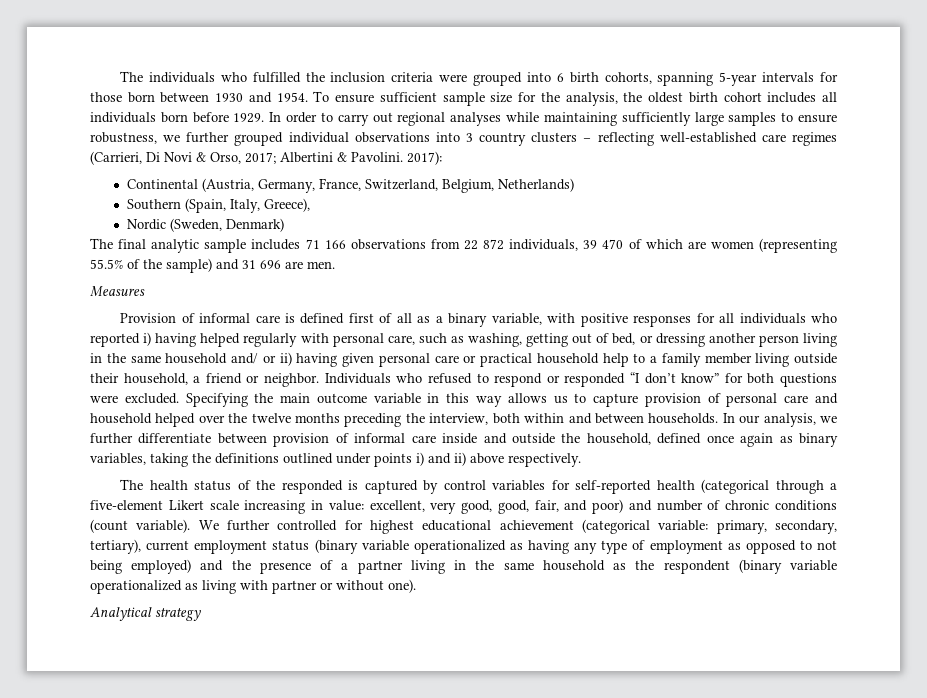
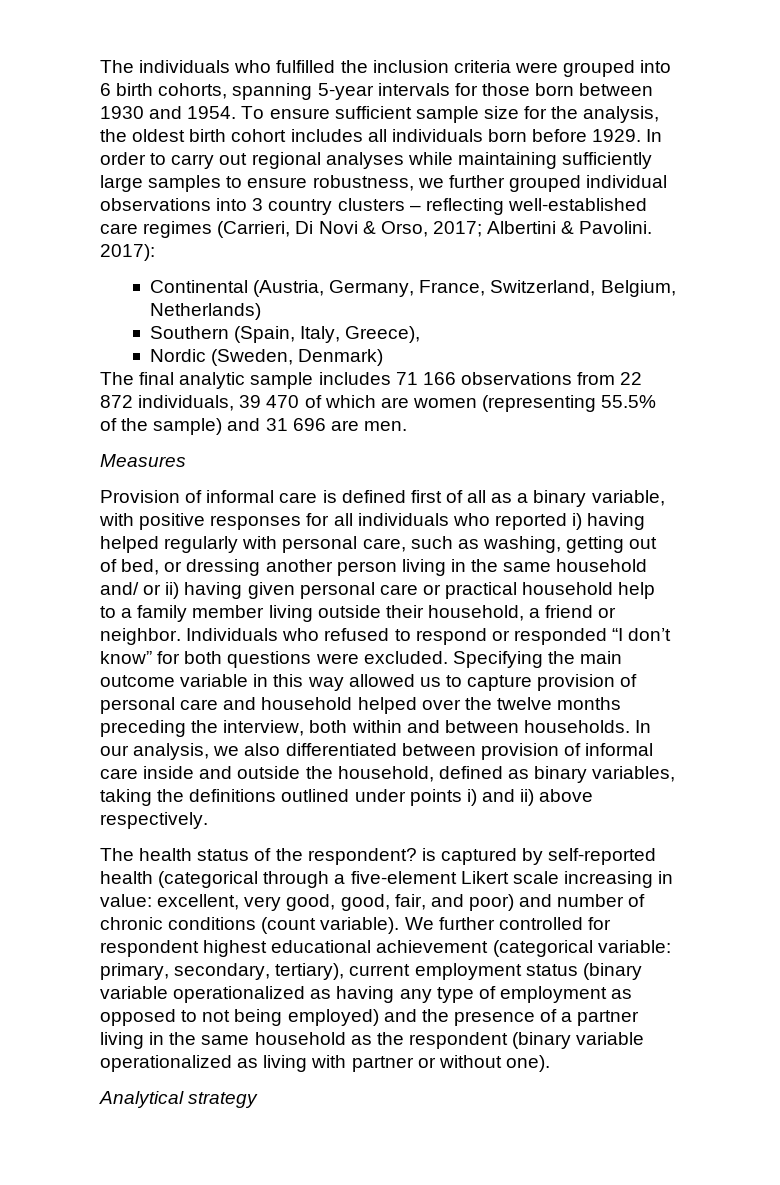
[507,393,547,403] allows -> [348,674,415,687] allowed
[90,433,212,444] further differentiate -> [244,743,397,756] also differentiated
[706,433,774,447] once again -> (503, 772) none
[281,480,343,494] responded -> [307,848,417,865] respondent?
[443,480,570,491] control variables for -> (544, 856) none
(363, 525) none -> [100,940,199,957] respondent

